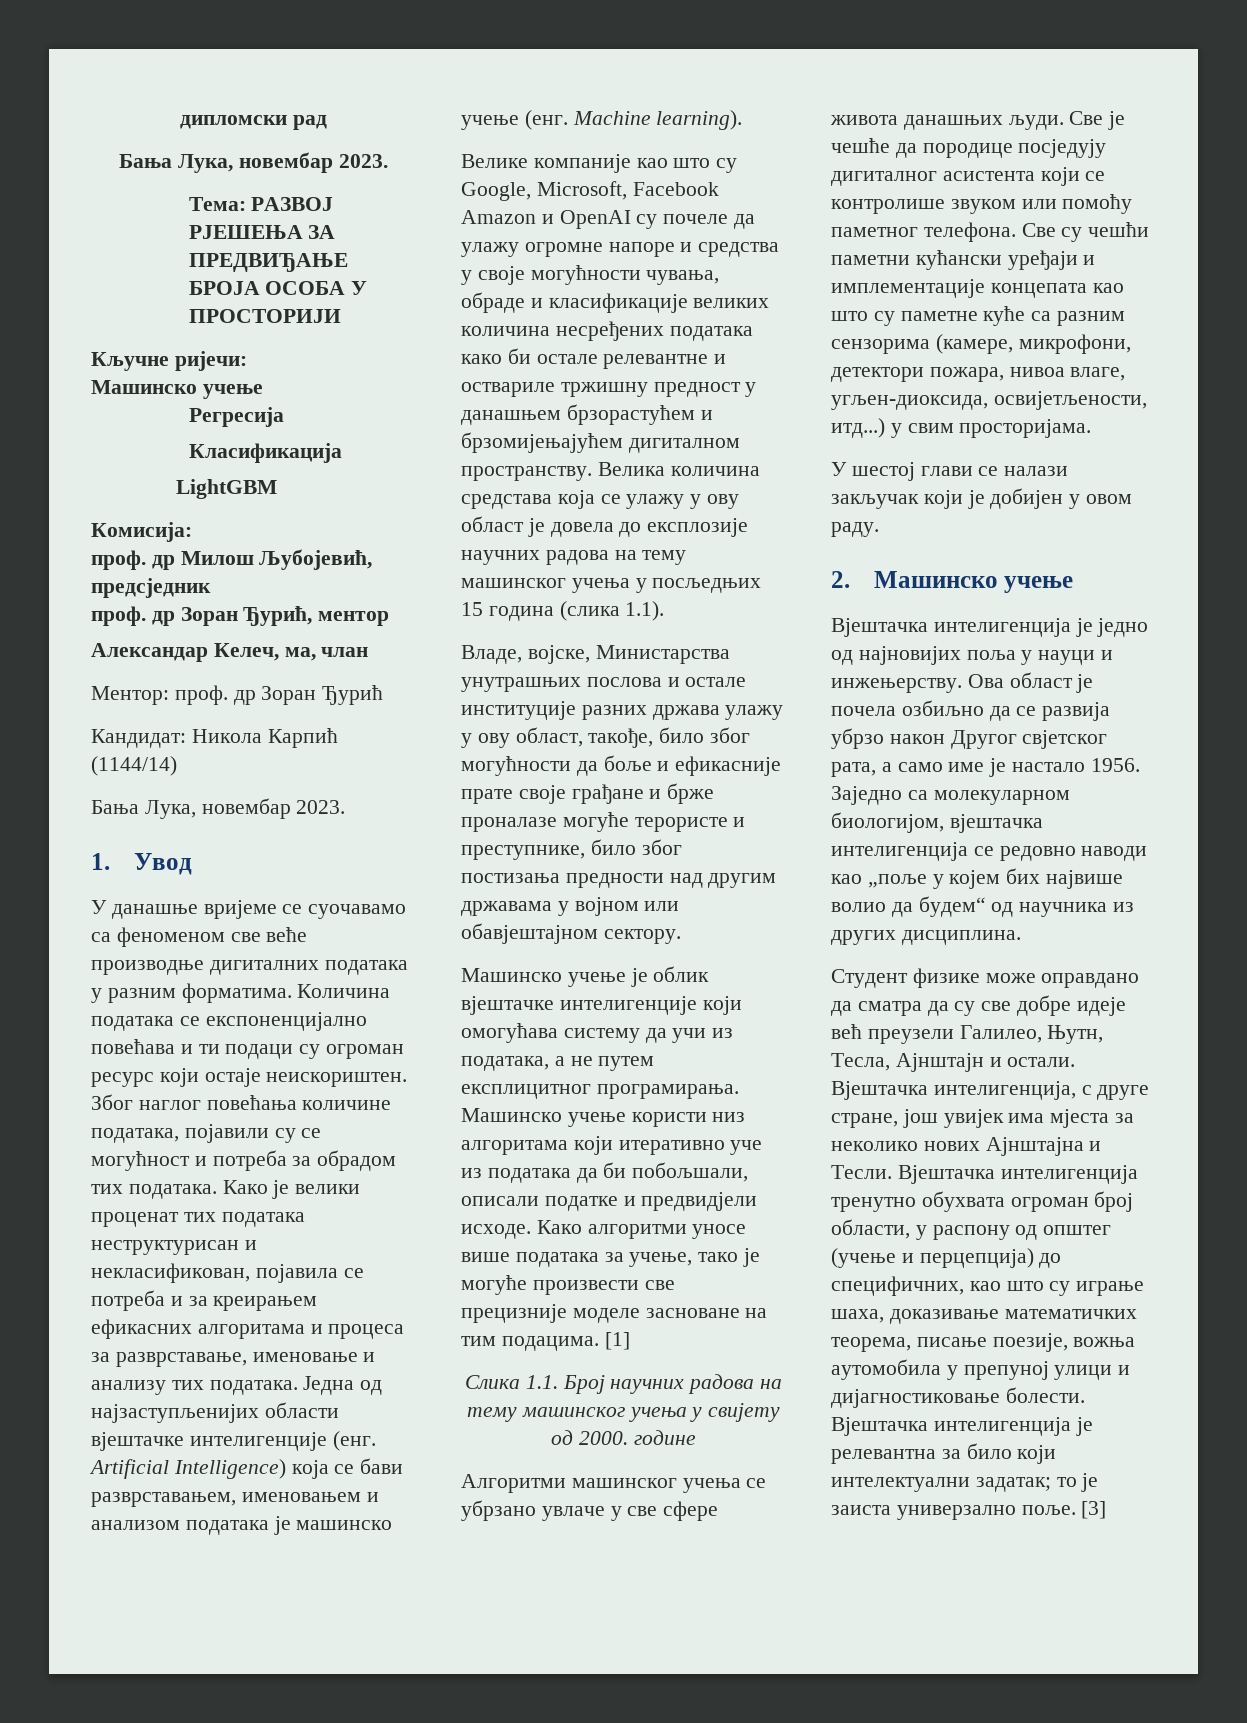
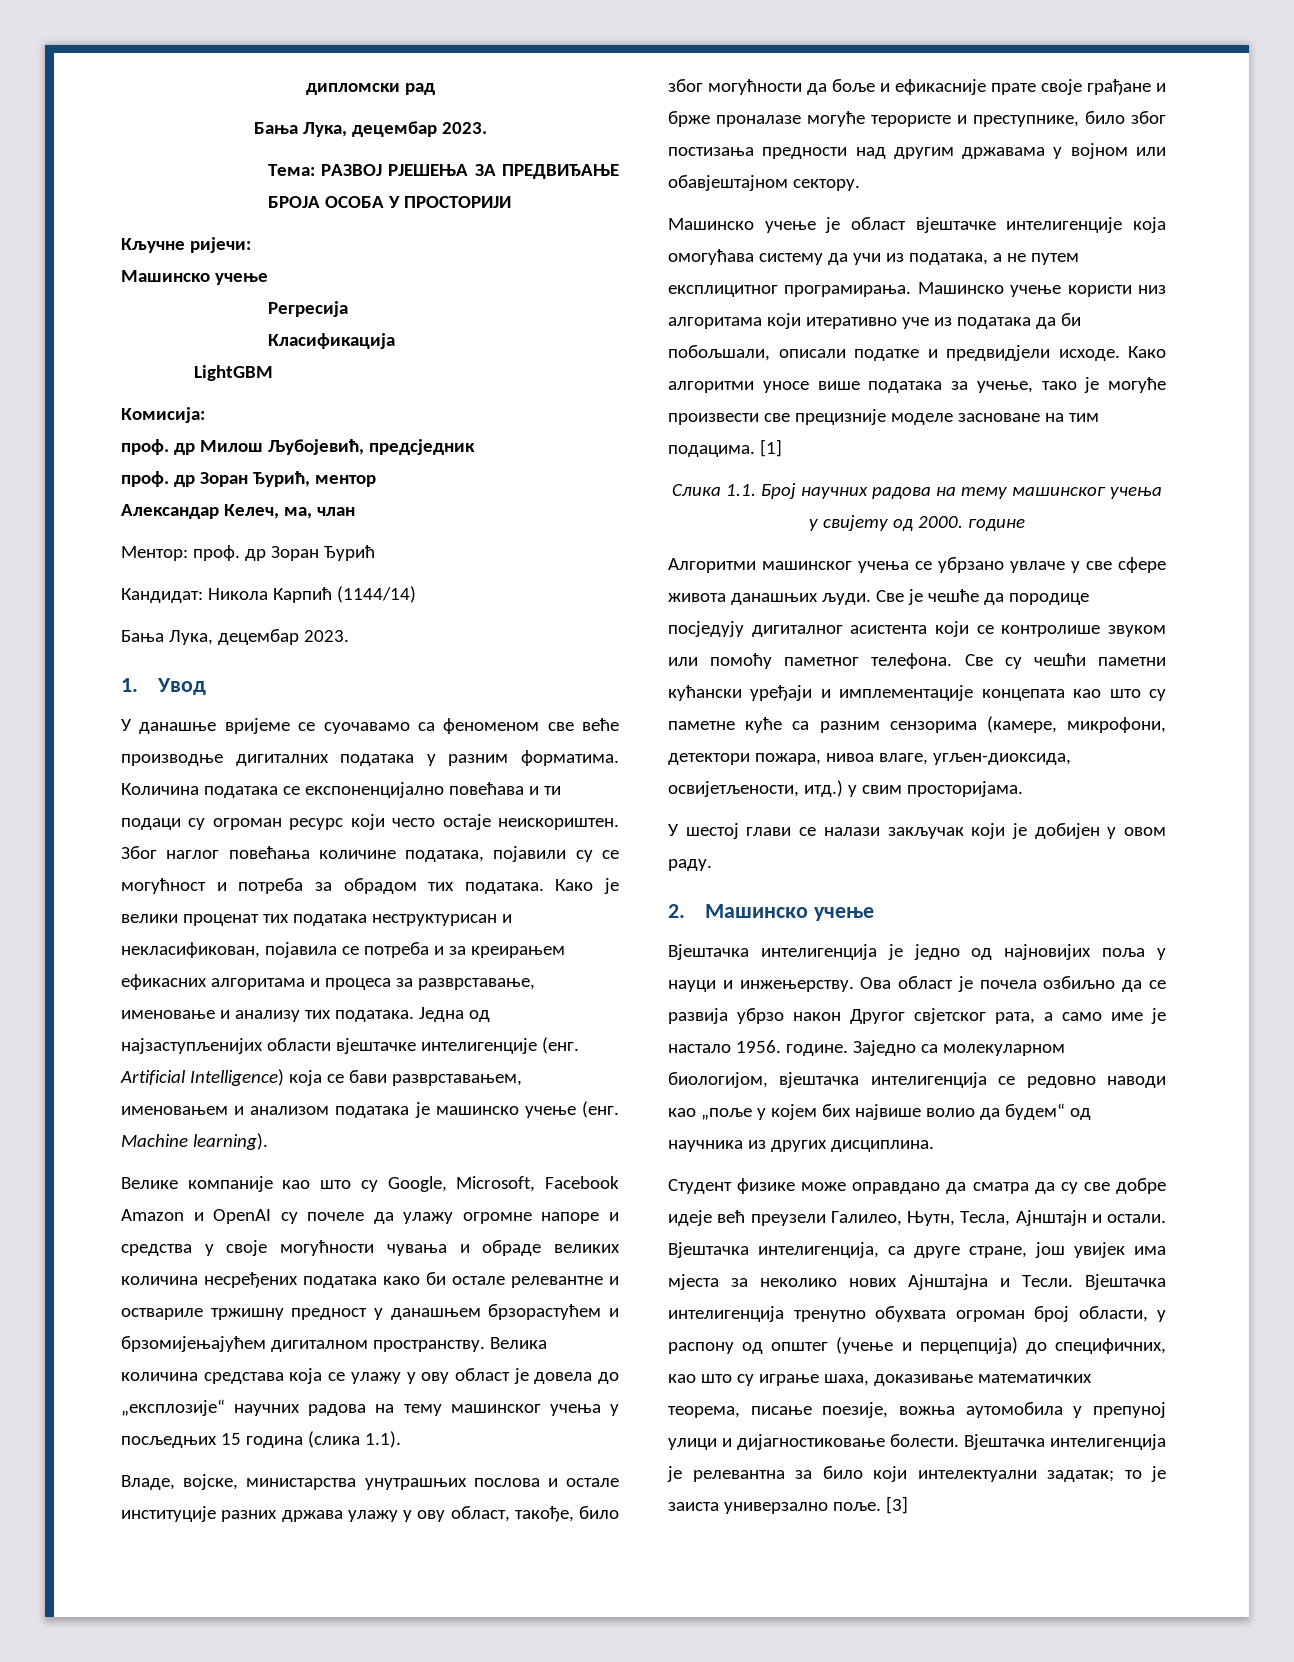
[238,152,333,173] новембар -> [351,121,437,137] децембар
[201,798,291,819] новембар -> [217,629,299,645] децембар
(199, 1077) none -> [392,818,436,827] често
[646,270,720,285] [461,292,688,313] чувања, обраде и класификације -> [386,1240,542,1256] чувања и обраде
[647,518,749,537] експлозије -> [121,1399,225,1416] „експлозије“
[595,645,730,664] Министарства -> [246,1478,357,1490] министарства
[653,966,710,982] [461,996,742,1015] облик вјештачке интелигенције који -> [851,217,1166,233] област вјештачке интелигенције која
[831,418,885,438] итд...) -> [803,780,843,797] итд.)
(1140, 765) none -> [785,1044,848,1056] године.
[1081,1085,1092,1095] с -> [888,1246,905,1255] са

